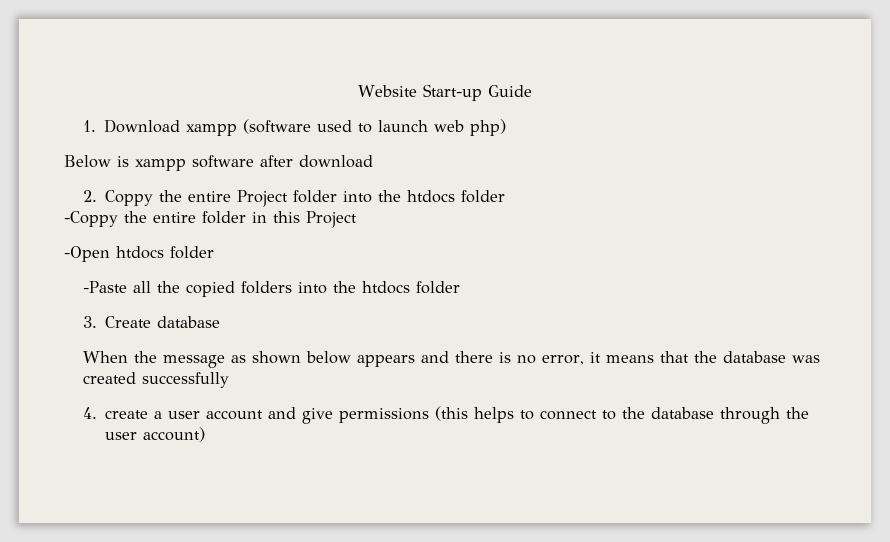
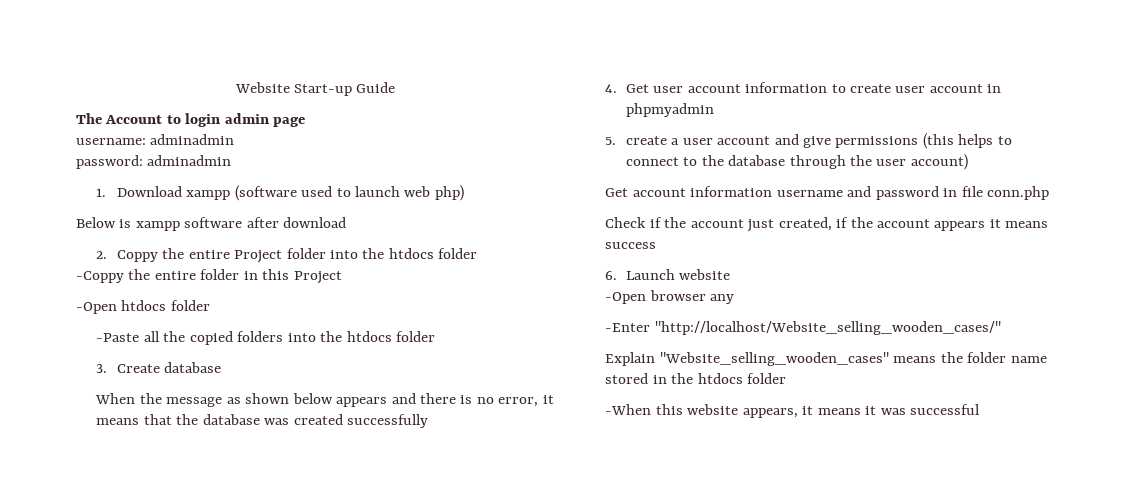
(532, 91) none -> [76,113,306,127] [76,134,235,145] [76,155,232,169] // The Account to login admin page // username: adminadmin // password: adminadmin
(97, 413) none -> [625,82,1002,93] [625,103,714,117] [605,137,617,145] Get user account information to create user account in phpmyadmin // 5.
(206, 434) none -> [605,186,1049,200] [605,217,1049,232] [605,242,657,249] [605,269,731,280] [605,290,735,304] [605,321,1001,335] [605,352,1047,366] [605,373,787,384] [605,404,980,418] // Get account information username and password in file conn.php // Check if the account just created, if the account appears it means success // 6. Launch website // -Open browser any // -Enter "http://localhost/Website_selling_wooden_cases/" // Explain "Website_selling_wooden_cases" means the folder name stored in the htdocs folder // -When this website appears, it means it was successful

